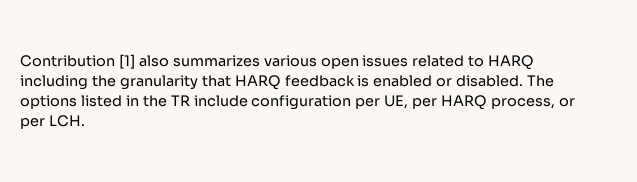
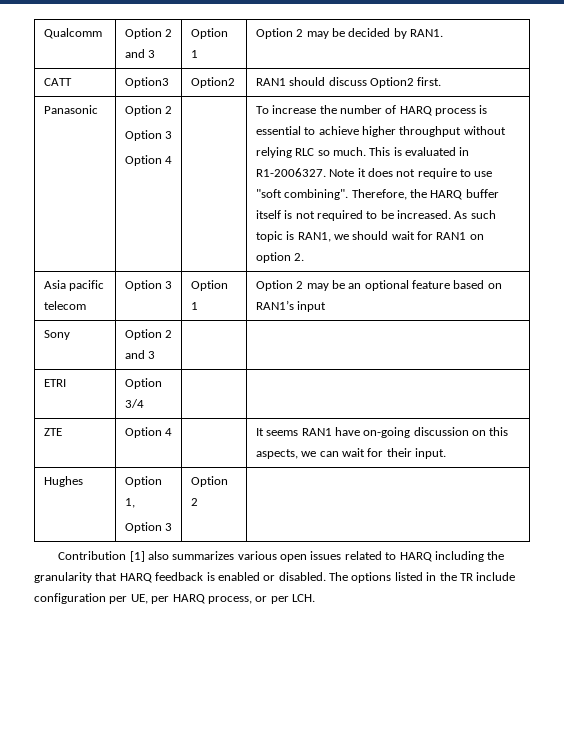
(20, 61) none -> [43,28,102,39] [124,28,173,39] [124,49,156,58] [190,28,228,39] [190,50,198,58] [255,28,444,39] [43,78,72,86] [124,77,169,88] [190,77,235,88] [255,77,442,88] [43,105,98,114] [124,105,173,116] [124,130,173,141] [124,155,173,166] [255,105,488,116] [255,126,506,137] [255,147,470,158] [255,168,493,179] [255,189,499,200] [255,210,496,221] [255,231,484,242] [255,252,305,263] [43,280,105,291] [43,301,86,310] [124,280,173,291] [190,280,228,291] [190,302,198,310] [255,280,502,291] [255,300,327,312] [43,330,70,340] [124,329,173,340] [124,350,156,359] [43,379,66,387] [124,378,162,389] [124,399,144,408] [43,428,62,436] [124,427,173,438] [255,427,509,438] [255,448,447,459] [43,476,83,487] [124,476,162,487] [124,498,135,508] [124,522,173,533] [190,476,228,487] [190,498,198,506] Qualcomm | Option 2 and 3 | Option 1 | Option 2 may be decided by RAN1. // CATT | Option3 | Option2 | RAN1 should discuss Option2 first. // Panasonic | Option 2 // Option 3 // Option 4 | | To increase the number of HARQ process is essential to achieve higher throughput without relying RLC so much. This is evaluated in R1-2006327. Note it does not require to use "soft combining". Therefore, the HARQ buffer itself is not required to be increased. As such topic is RAN1, we should wait for RAN1 on option 2. // Asia pacific telecom | Option 3 | Option 1 | Option 2 may be an optional feature based on RAN1’s input // Sony | Option 2 and 3 | | // ETRI | Option 3/4 | | // ZTE | Option 4 | | It seems RAN1 have on-going discussion on this aspects, we can wait for their input. // Hughes | Option 1, // Option 3 | Option 2 | //

